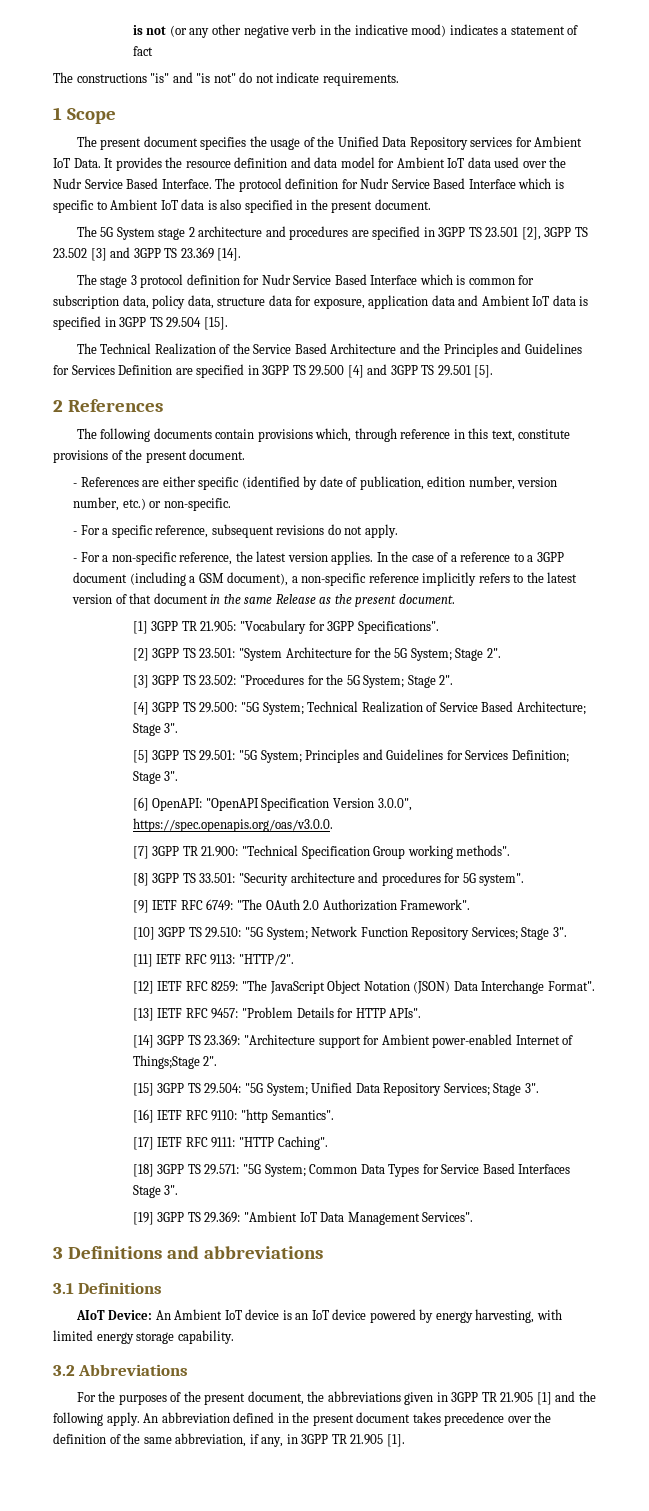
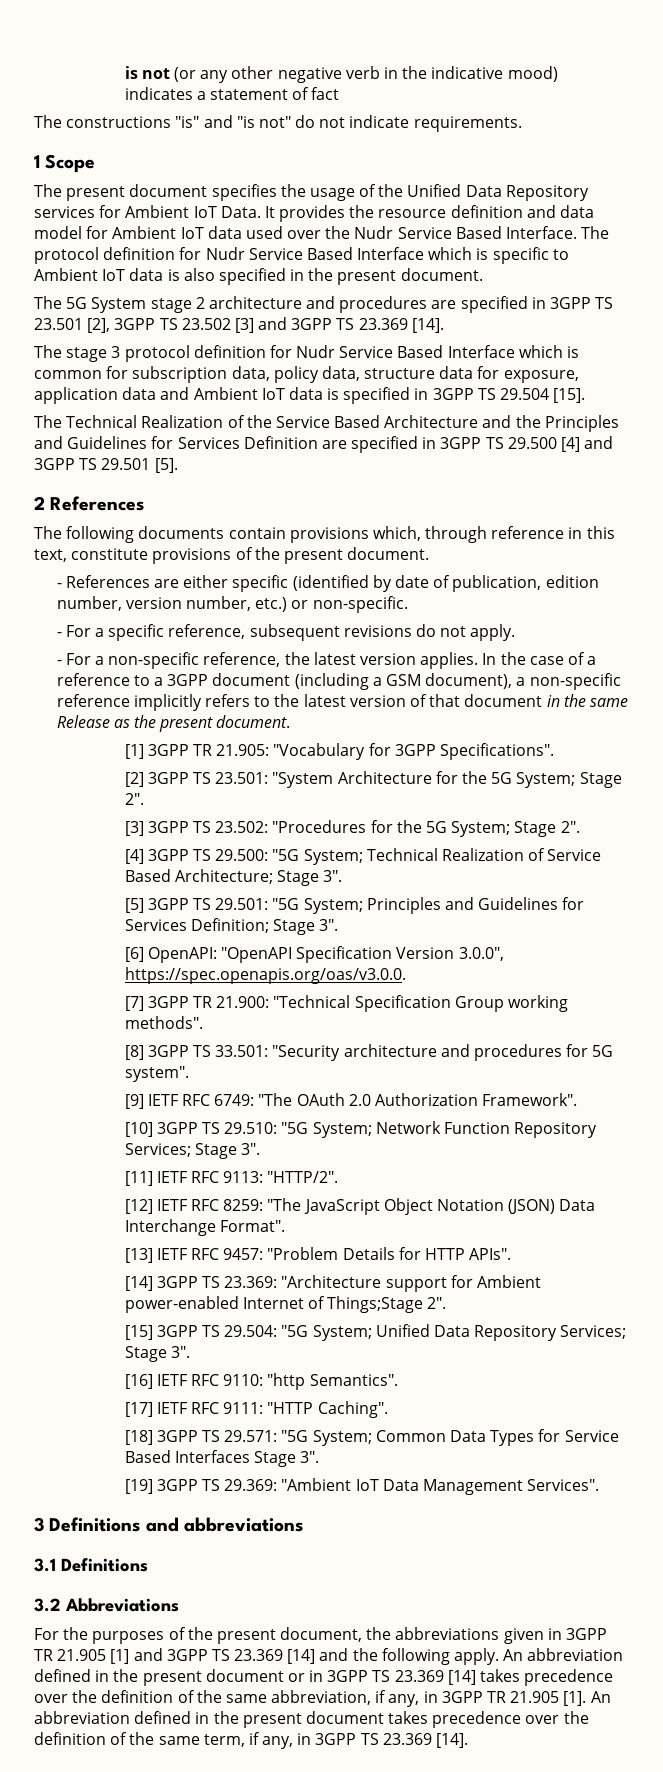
[75,1309,562,1323] [53,1330,234,1344] // AIoT Device: An Ambient IoT device is an IoT device powered by energy harvesting, with limited energy storage capability. -> (148, 1565) none
(576, 1396) none -> [166,1648,349,1664] 3GPP TS 23.369 [14] and
(411, 1417) none -> [287,1670,476,1685] or in 3GPP TS 23.369 [14]
(405, 1440) none -> [590,1691,611,1703] [34,1711,589,1728] [34,1732,469,1749] An abbreviation defined in the present document takes precedence over the definition of the same term, if any, in 3GPP TS 23.369 [14].

